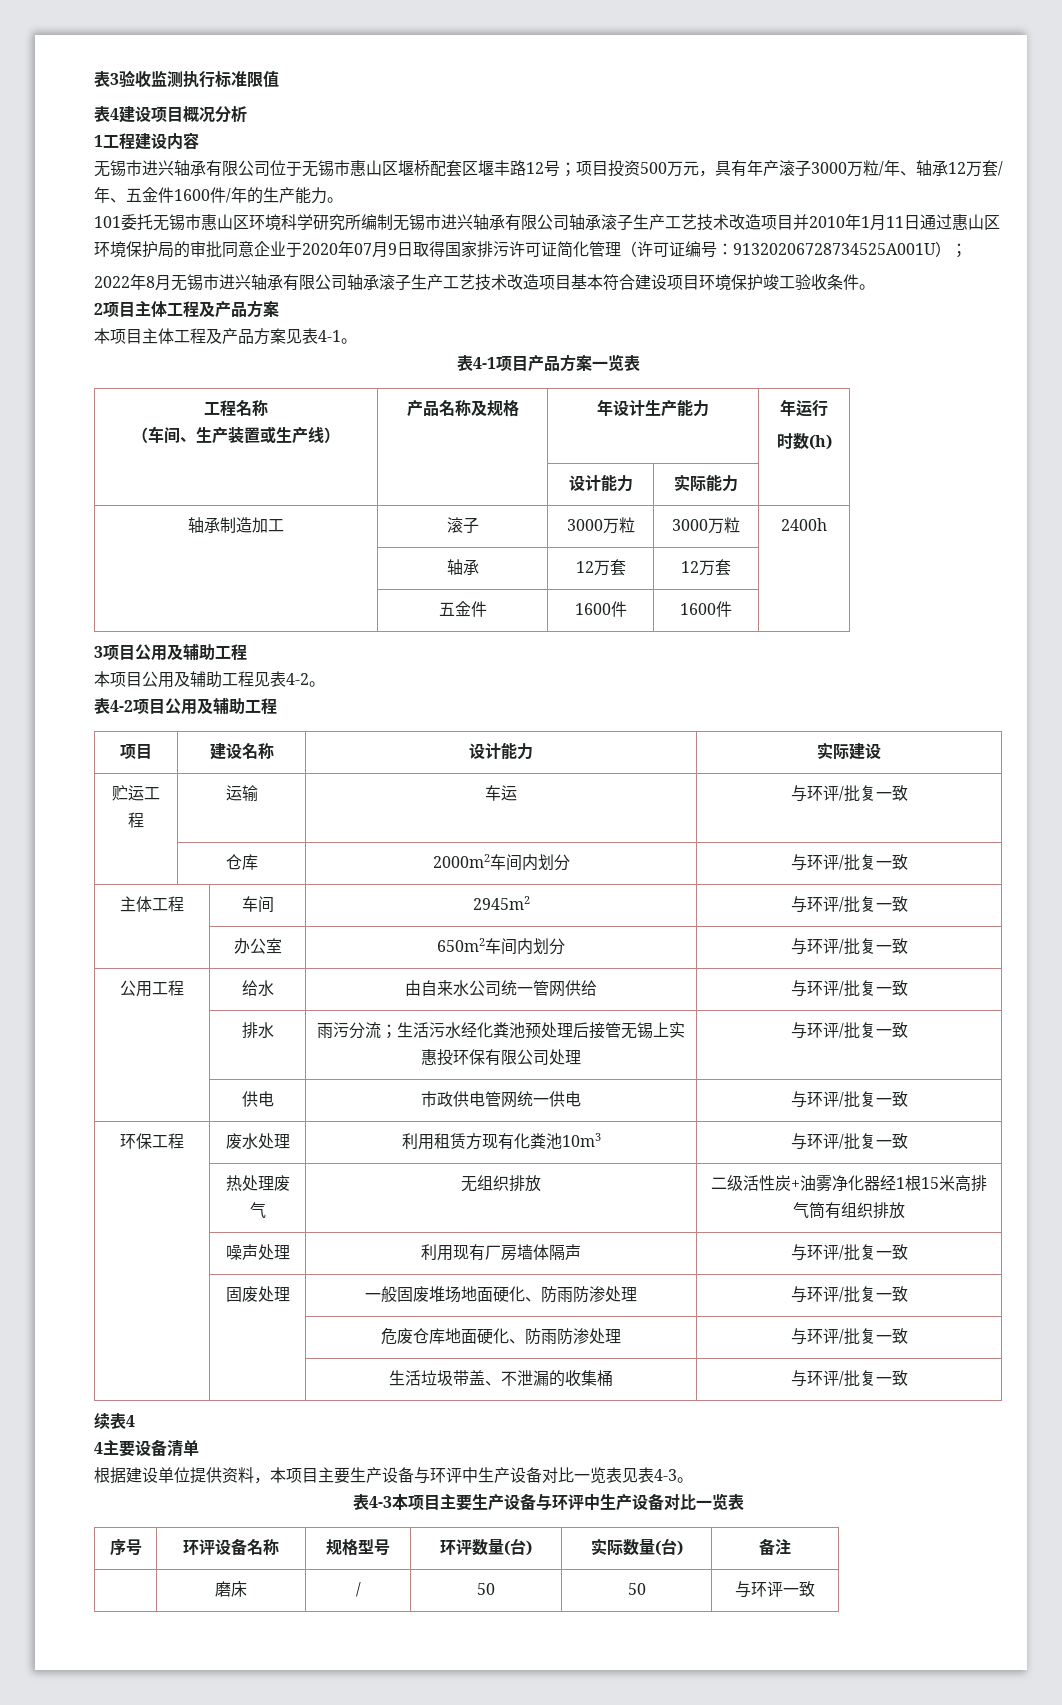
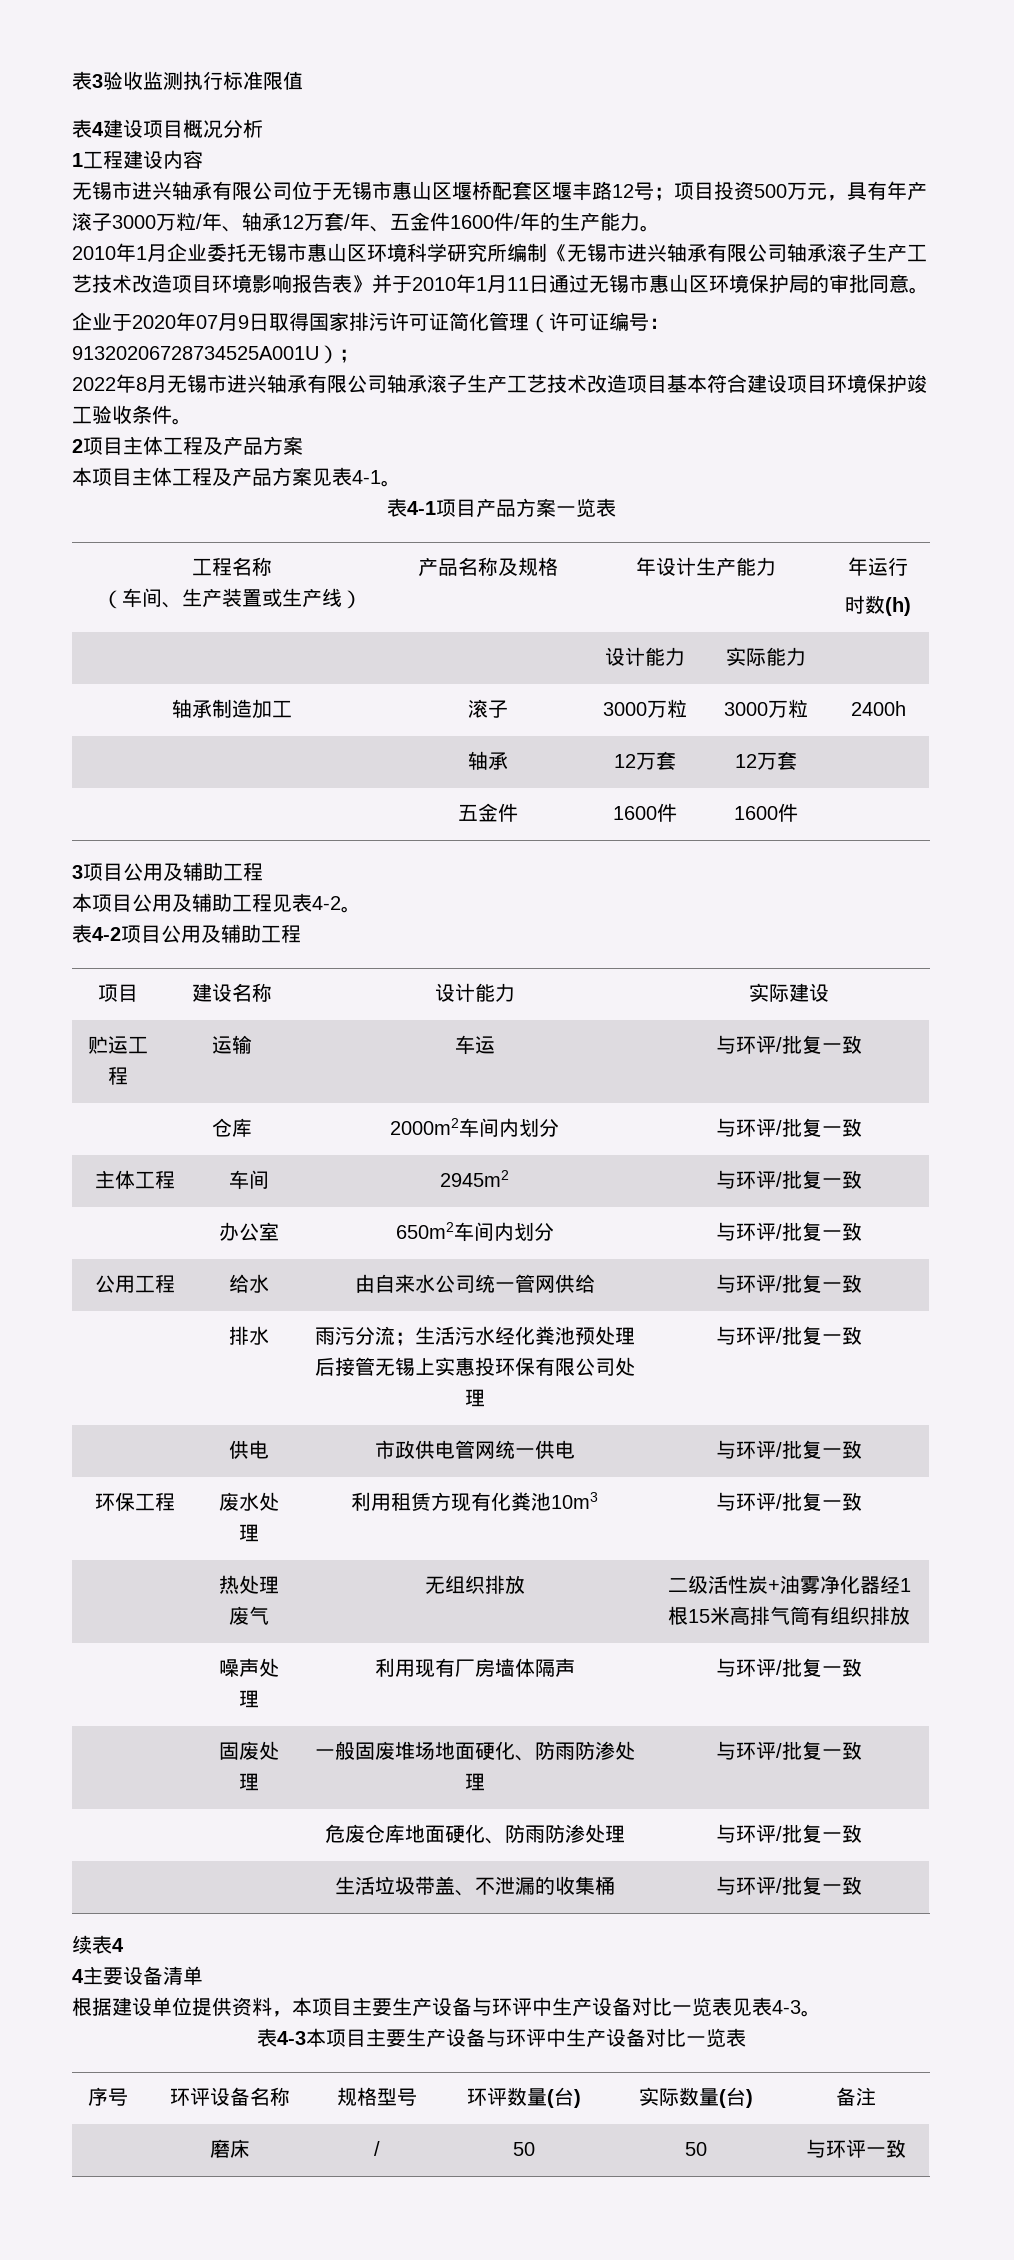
[94,216,121,228] 101 -> [72,243,207,262] 2010年1月企业
(393, 222) none -> [547,244,567,262] 《
[793,214,809,230] 并 -> [212,274,412,294] 环境影响报告表》并于
(952, 222) none -> [589,274,649,293] 无锡市
(254, 249) none -> [909,287,929,294] 。 //

